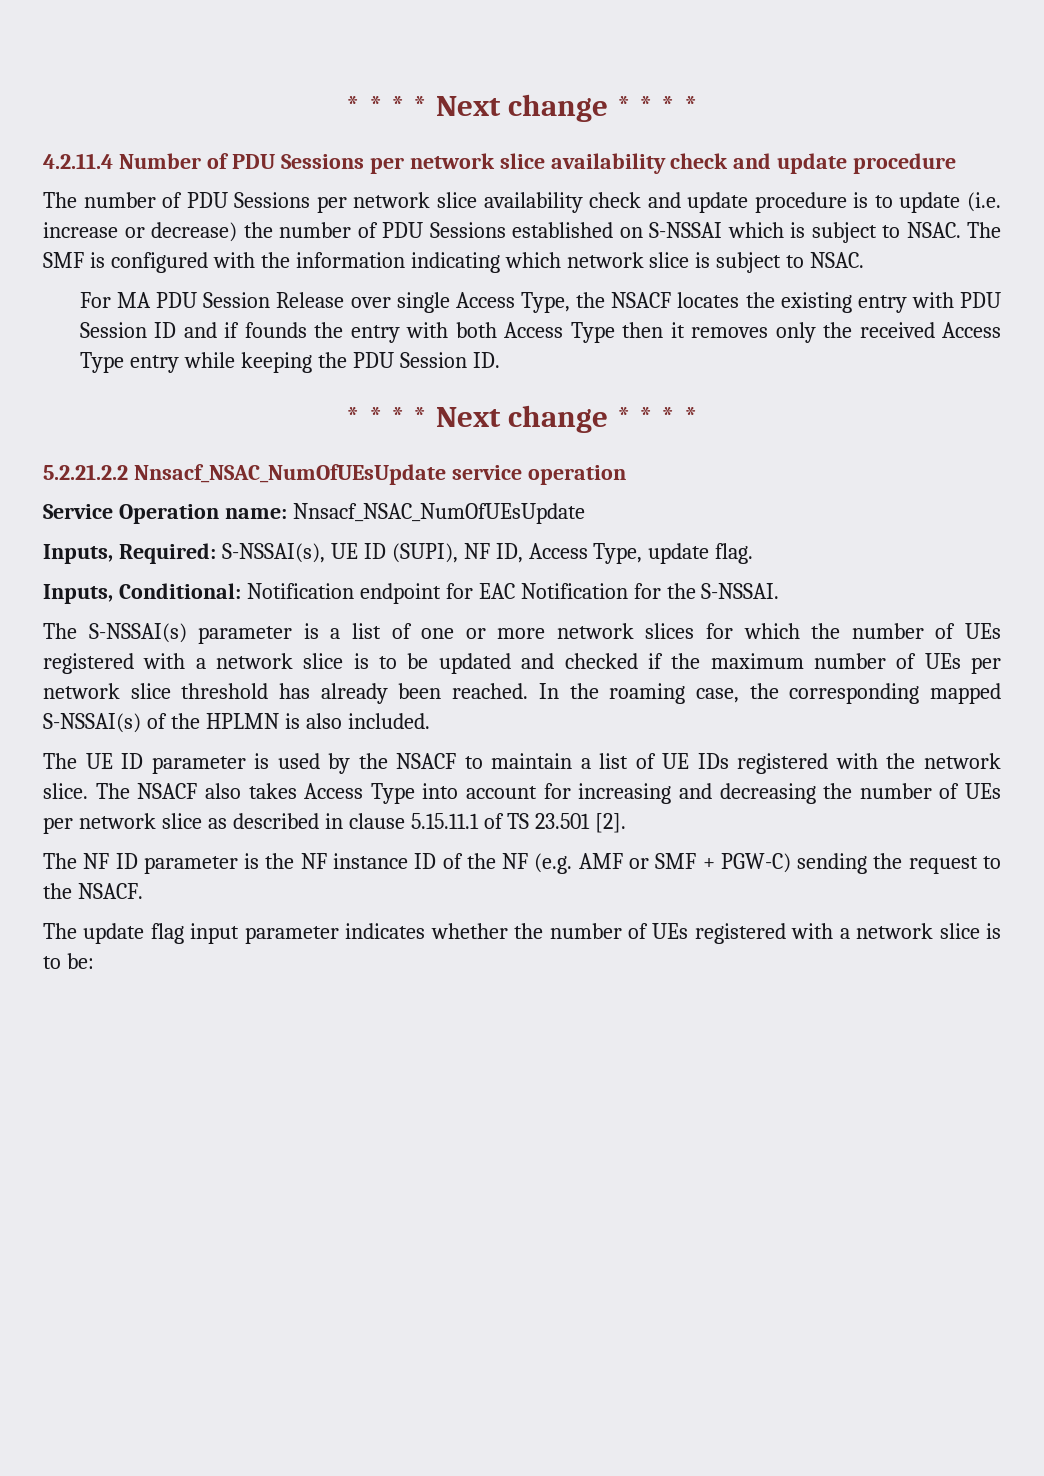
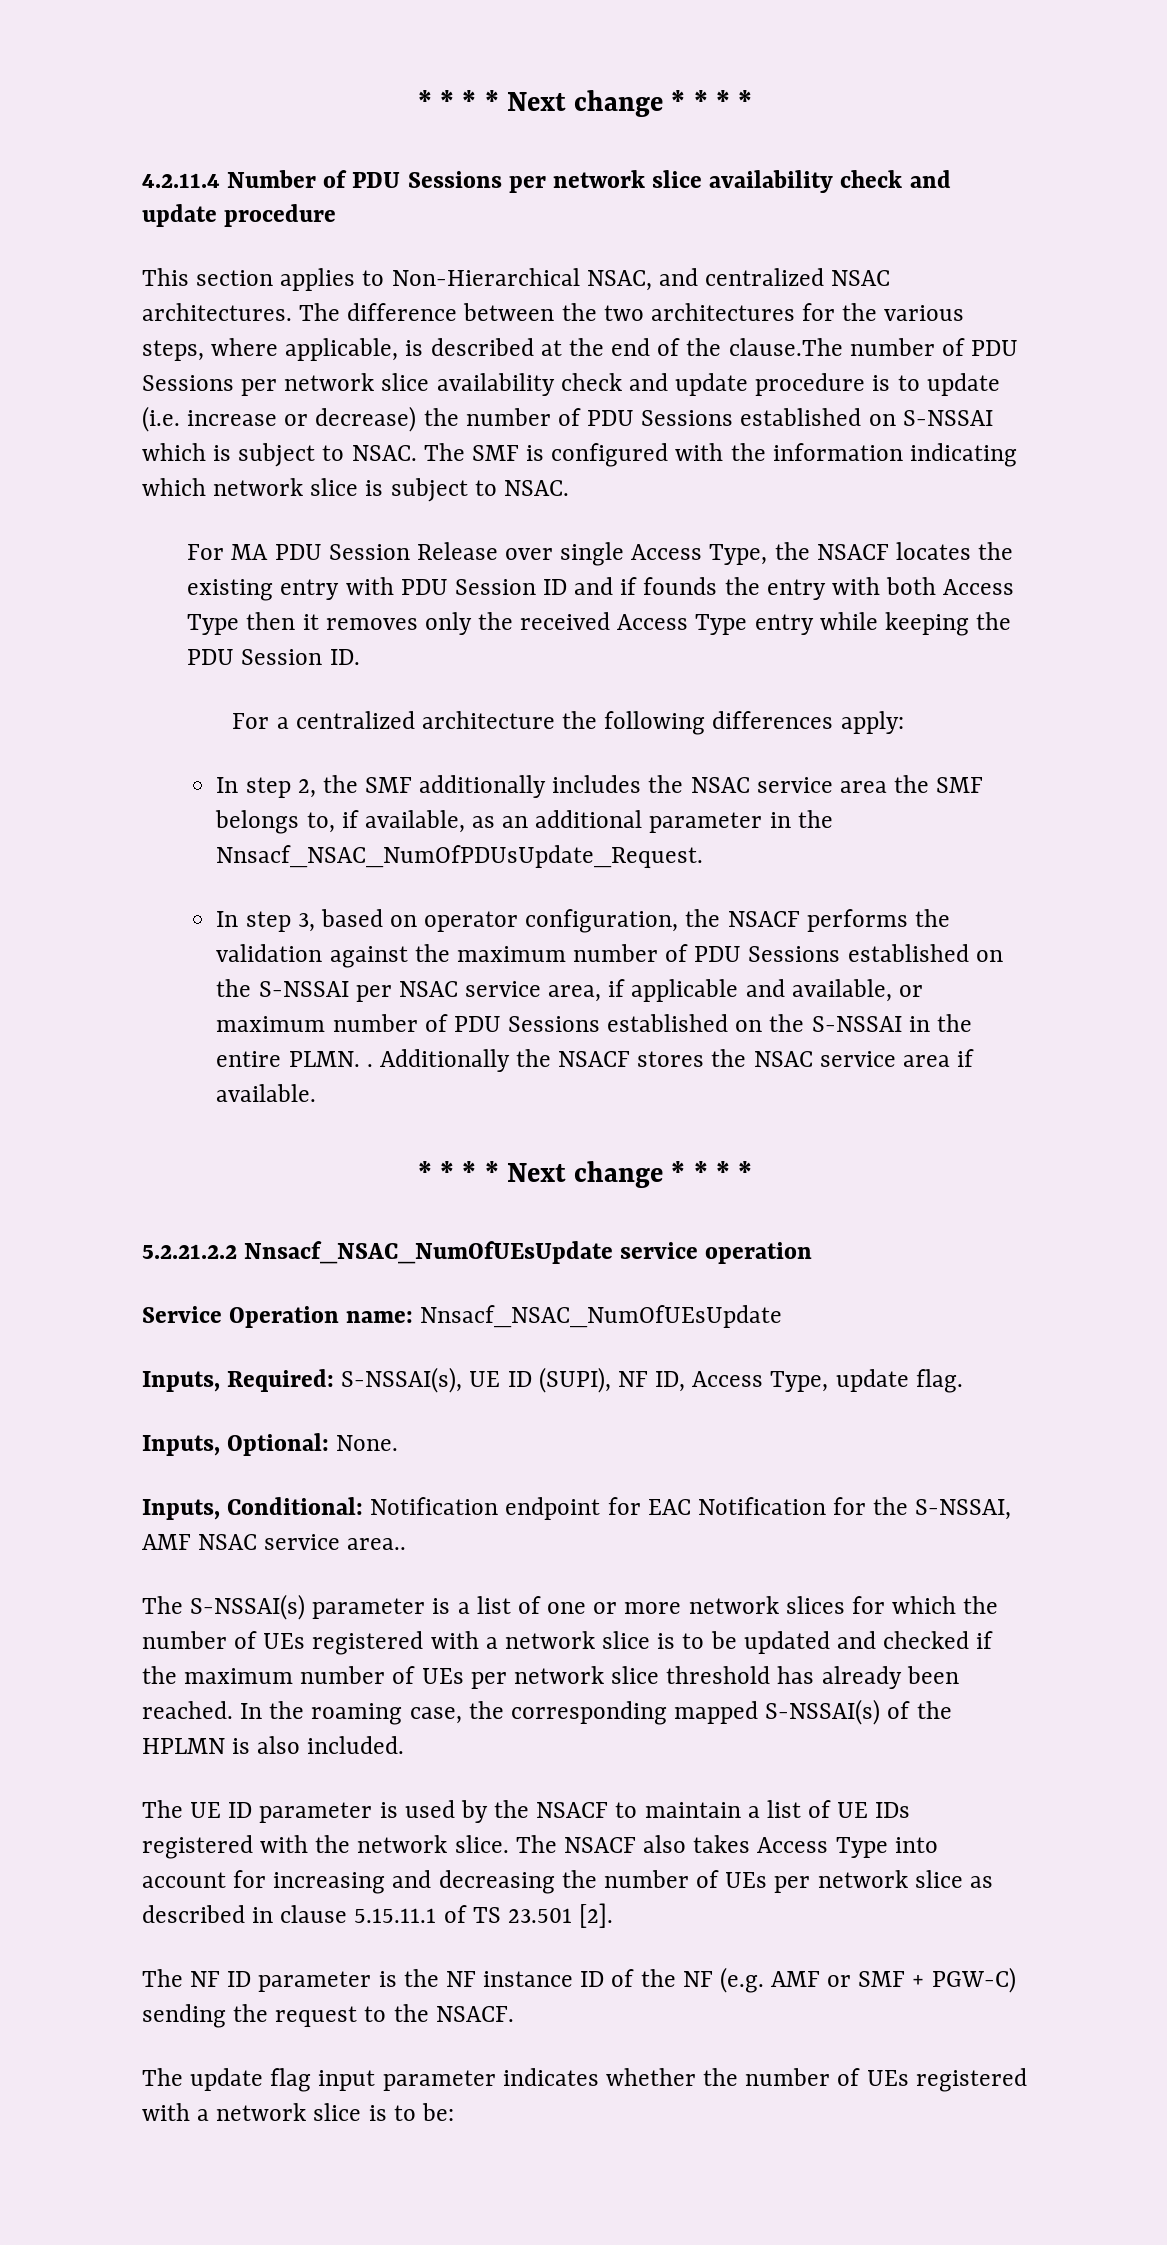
[43,192,77,208] The -> [142,268,891,291] [142,303,965,321] [142,338,843,361] This section applies to Non-Hierarchical NSAC, and centralized NSAC architectures. The difference between the two architectures for the various steps, where applicable, is described at the end of the clause.The
(500, 360) none -> [232,711,904,735] [216,775,984,798] [215,810,833,834] [216,845,704,868] [216,909,950,933] [216,944,1003,968] [216,979,923,1002] [216,1014,972,1032] [216,1049,975,1072] [216,1084,317,1102] // For a centralized architecture the following differences apply: // In step 2, the SMF additionally includes the NSAC service area the SMF belongs to, if available, as an additional parameter in the Nnsacf_NSAC_NumOfPDUsUpdate_Request. // In step 3, based on operator configuration, the NSACF performs the validation against the maximum number of PDU Sessions established on the S-NSSAI per NSAC service area, if applicable and available, or maximum number of PDU Sessions established on the S-NSSAI in the entire PLMN. . Additionally the NSACF stores the NSAC service area if available.
(754, 553) none -> [142,1433,399,1456] // Inputs, Optional: None.
[701,583,780,599] S-NSSAI. -> [915,1499,1012,1520] [142,1534,407,1550] S-NSSAI, AMF NSAC service area..

